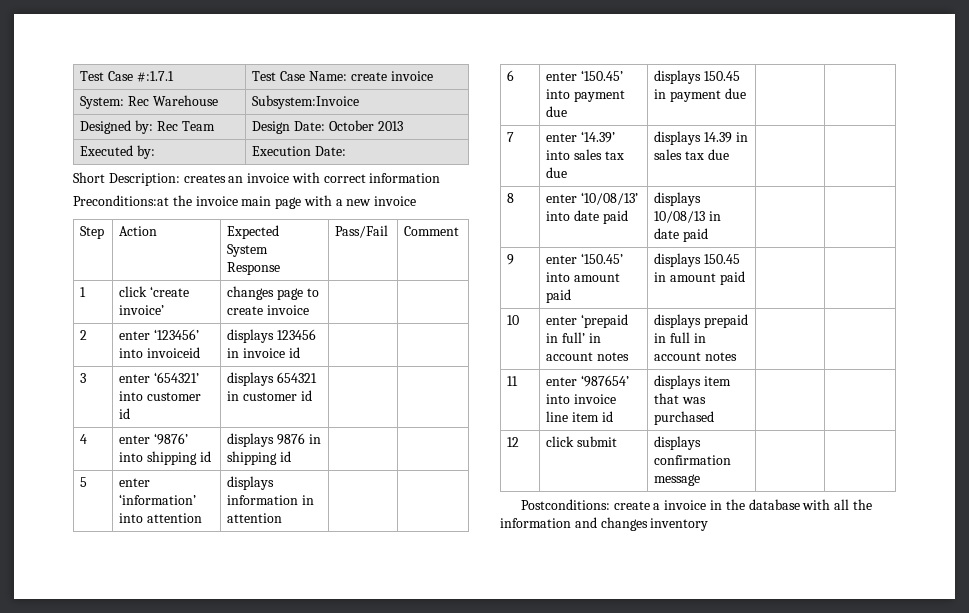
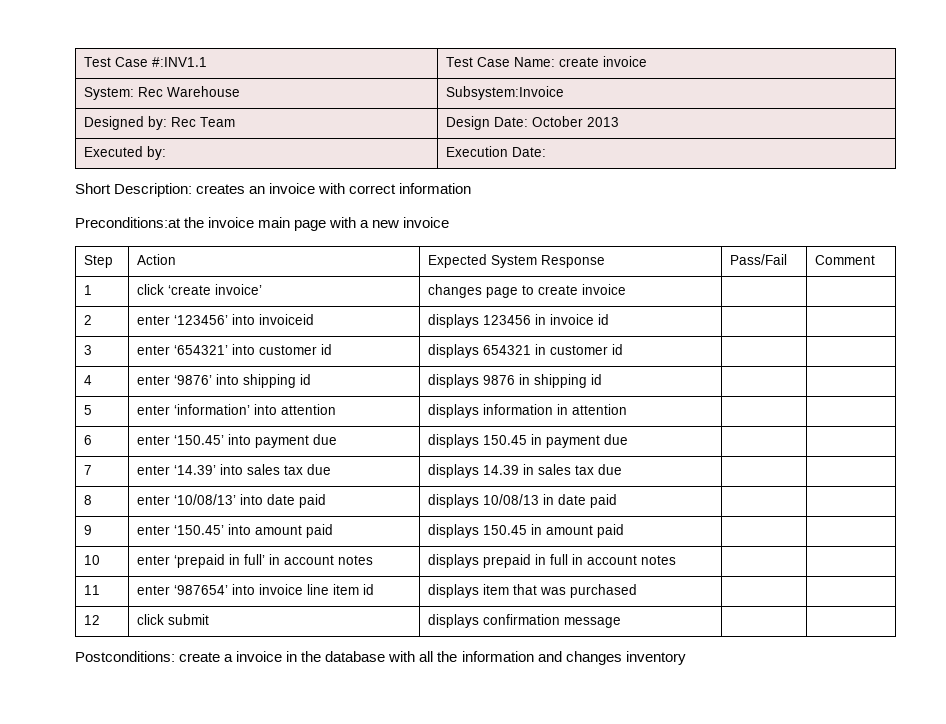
[80,71,174,82] Test Case #:1.7.1 -> [84,57,208,67] Test Case #:INV1.1

